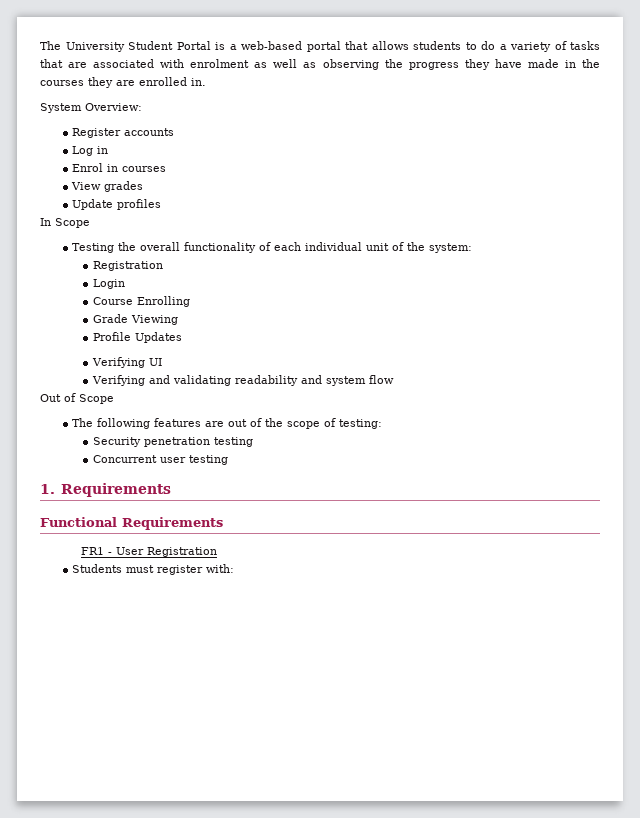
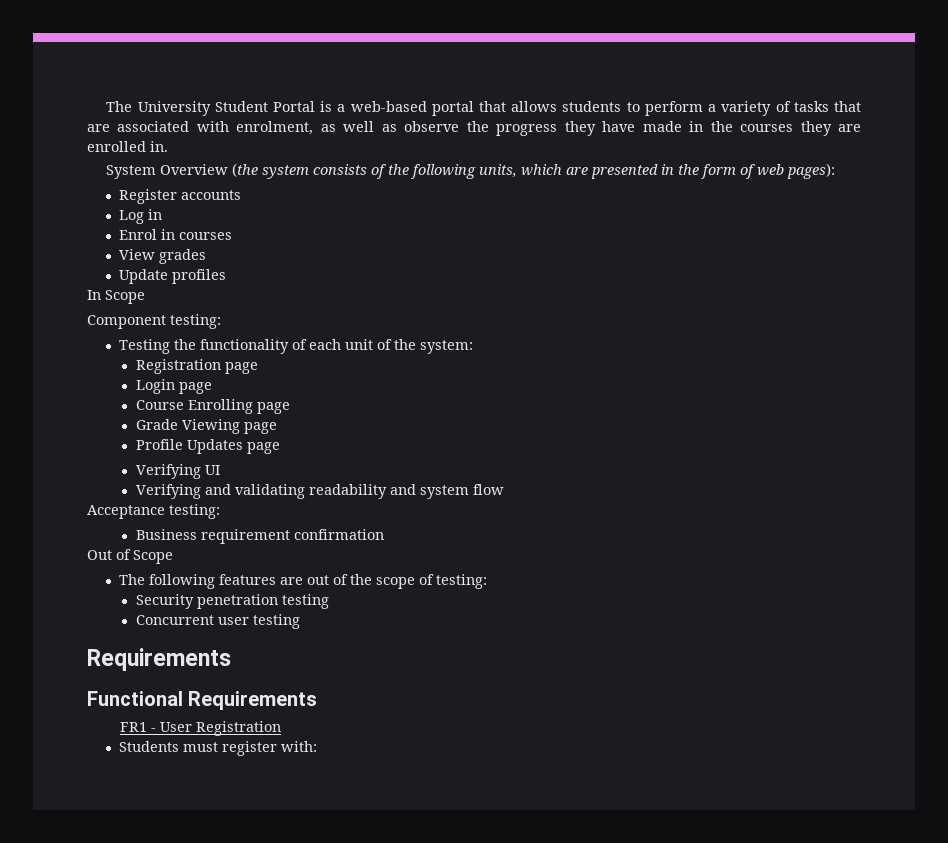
[481,41,495,50] do -> [644,101,703,116] perform
[190,59,250,68] enrolment -> [236,121,314,135] enrolment,
[322,59,379,70] observing -> [404,121,460,132] observe
[85,103,142,111] Overview: -> [160,163,836,179] Overview (the system consists of the following units, which are presented in the form of web pages):
(90, 223) none -> [87,314,221,329] // Component testing:
[140,242,181,251] overall -> (197, 344) none
[305,242,363,251] individual -> (342, 344) none
(163, 266) none -> [224,362,258,374] page
(125, 284) none -> [178,382,212,394] page
(190, 301) none -> [256,402,290,414] page
(178, 320) none -> [243,422,277,434] page
(182, 337) none -> [246,442,280,454] page
(394, 379) none -> [87,504,220,519] [135,529,384,544] // Acceptance testing: // Business requirement confirmation
[40,484,55,494] 1. -> (300, 621) none

